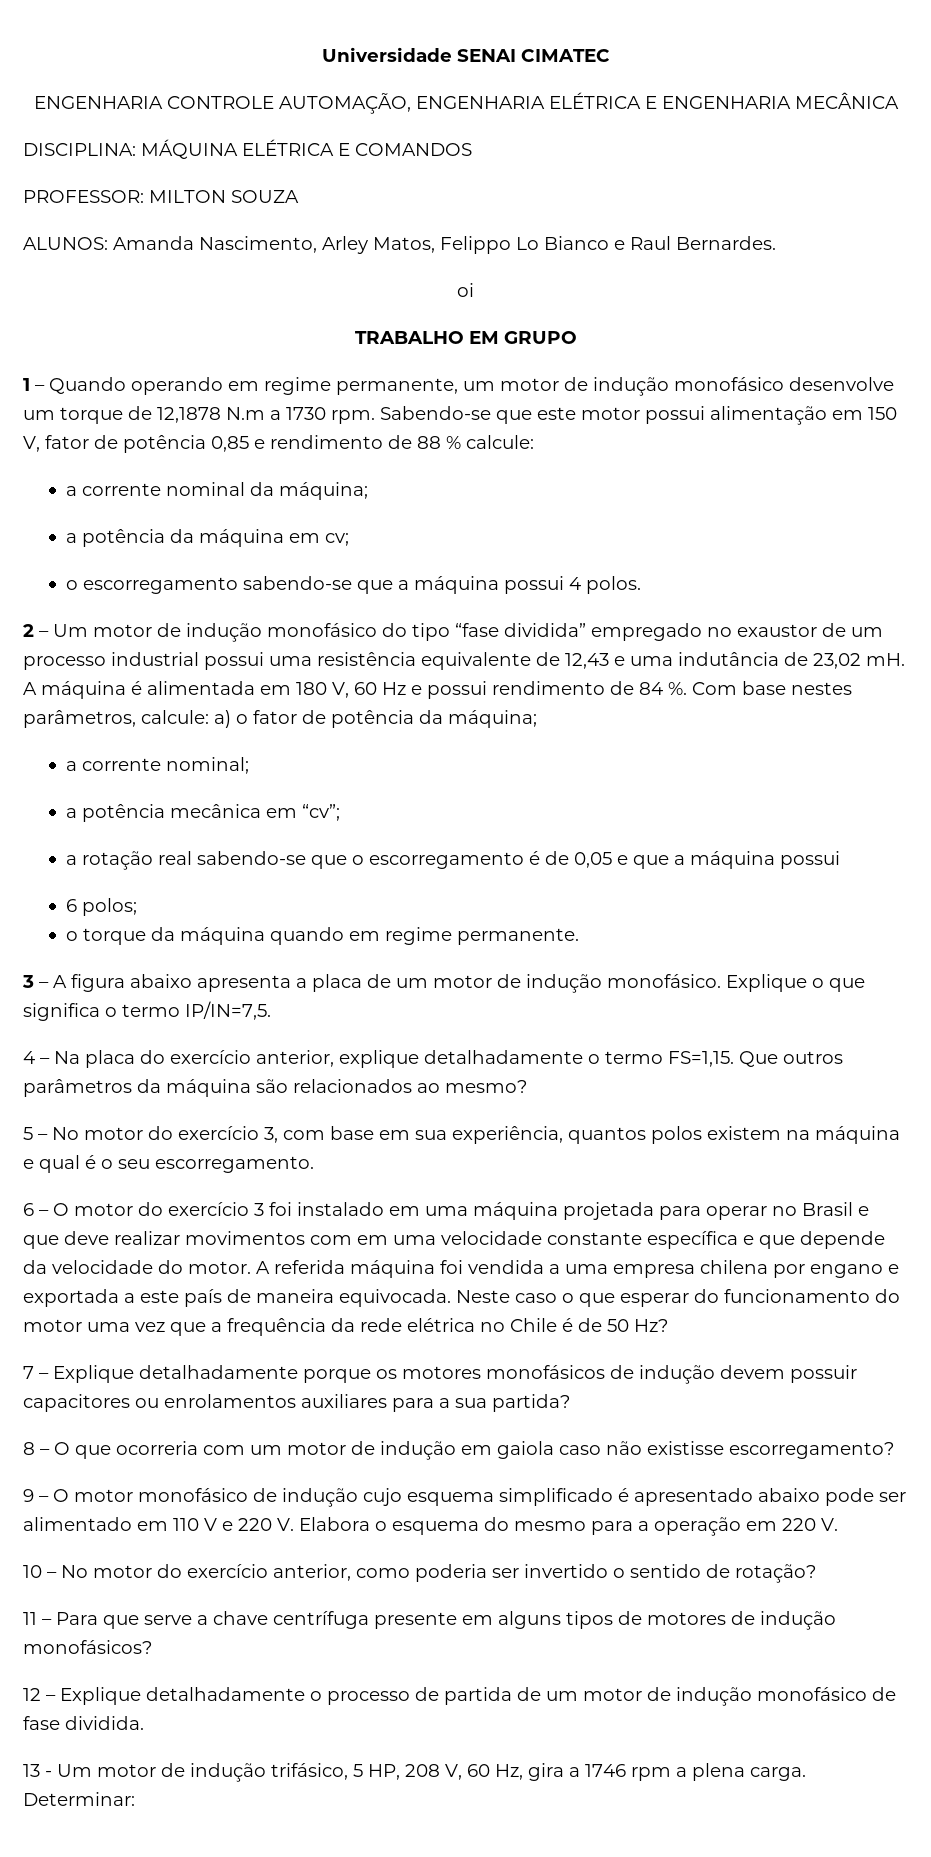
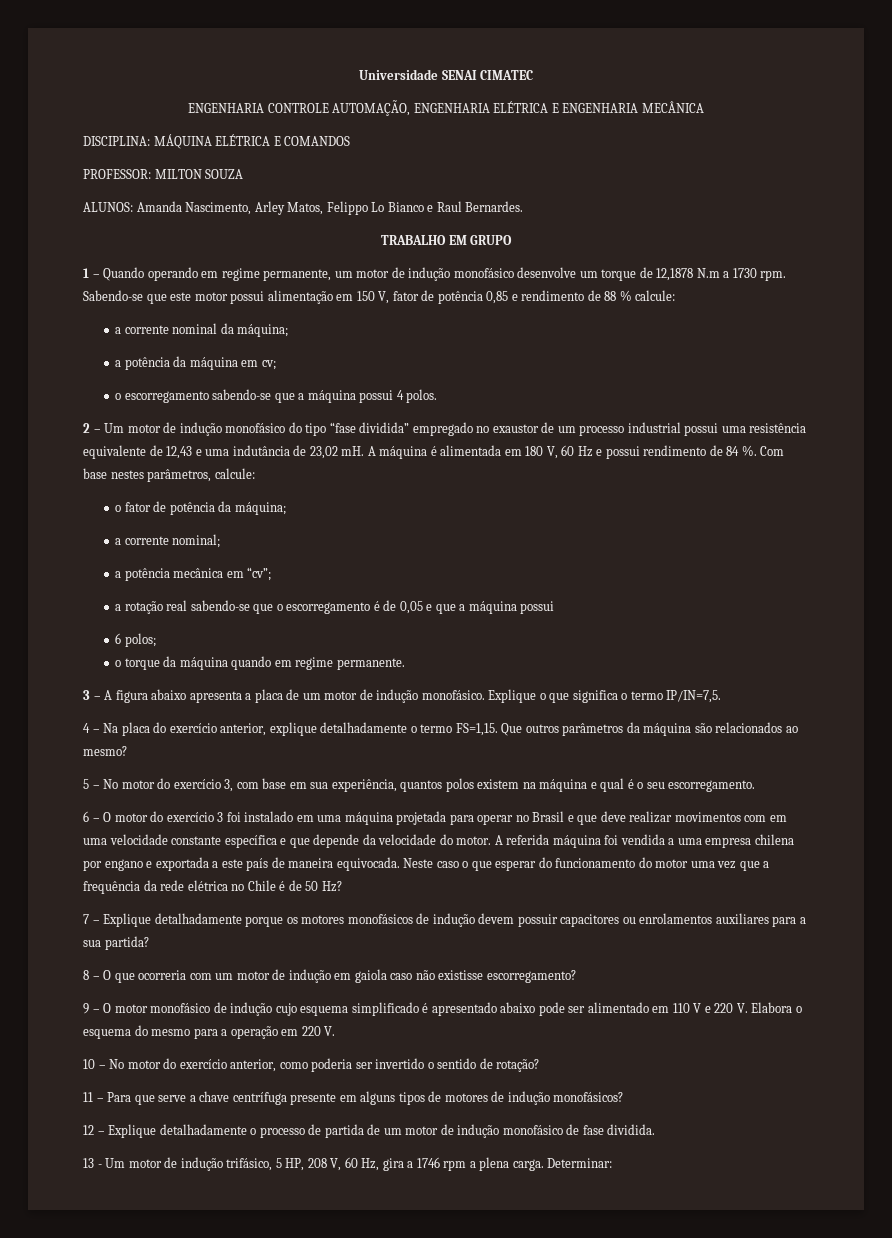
[457,283,474,297] // oi -> (524, 206) none
[214,710,231,728] a) -> (255, 473) //

